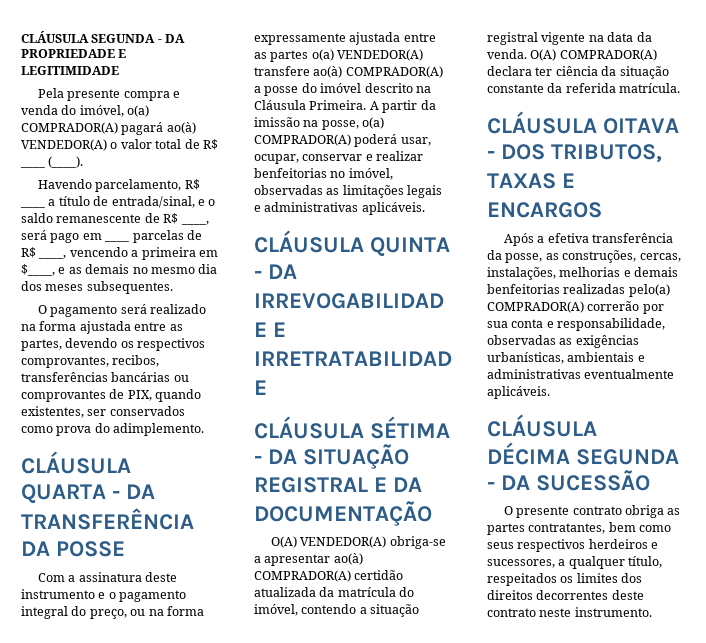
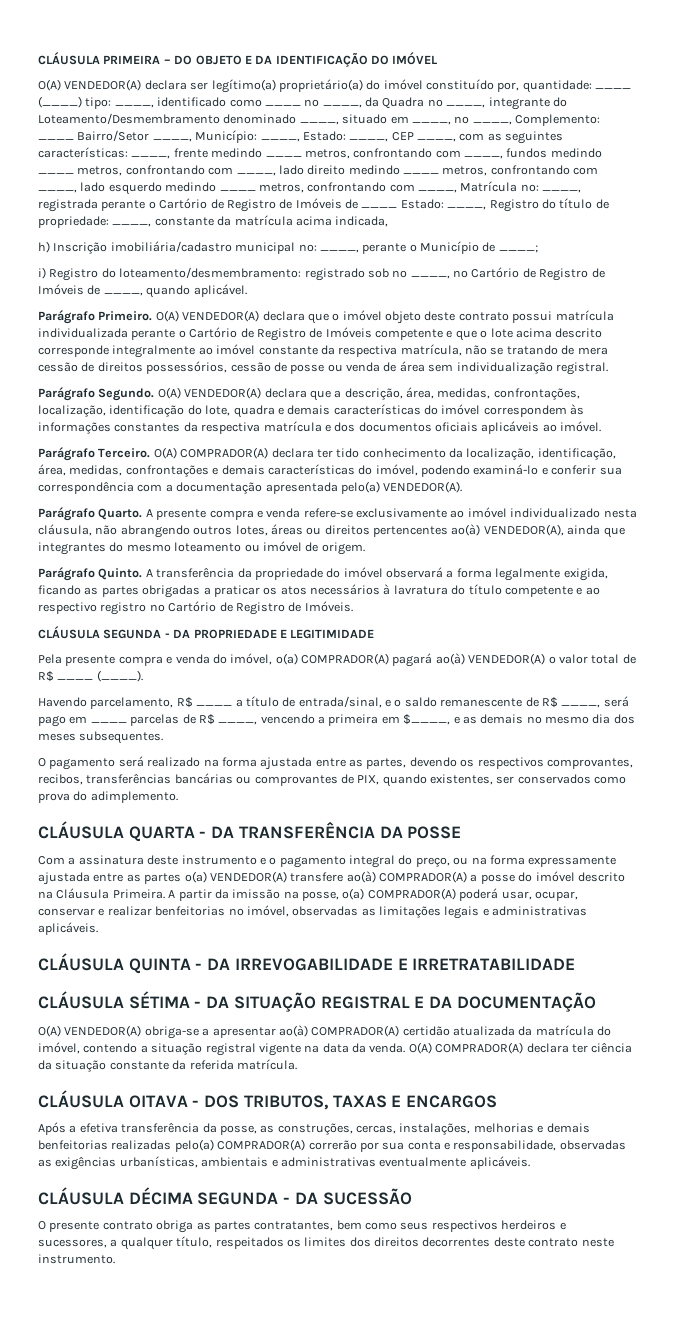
[21,31,89,43] CLÁUSULA -> [38,52,438,67] [38,79,632,93] [38,96,567,110] [38,113,600,126] [38,130,564,144] [38,147,602,159] [38,165,599,176] [38,181,582,195] [38,198,609,212] [38,215,389,228] [38,241,538,254] [38,267,605,281] [38,284,247,298] [38,310,614,324] [38,327,603,341] [38,344,608,358] [38,361,608,375] [38,387,580,401] [38,404,585,418] [38,421,602,434] [38,447,616,461] [38,464,622,477] [38,481,463,494] [38,507,637,521] [38,524,625,538] [38,541,365,555] [38,567,608,581] [38,584,600,598] [38,601,353,615] [38,626,100,639] CLÁUSULA PRIMEIRA – DO OBJETO E DA IDENTIFICAÇÃO DO IMÓVEL // O(A) VENDEDOR(A) declara ser legítimo(a) proprietário(a) do imóvel constituído por, quantidade: ____ (____) tipo: ____, identificado como ____ nº ____, da Quadra nº ____, integrante do Loteamento/Desmembramento denominado ____, situado em ____, nº ____, Complemento: ____ Bairro/Setor ____, Município: ____, Estado: ____, CEP ____, com as seguintes características: ____, frente medindo ____ metros, confrontando com ____, fundos medindo ____ metros, confrontando com ____, lado direito medindo ____ metros, confrontando com ____, lado esquerdo medindo ____ metros, confrontando com ____, Matrícula nº: ____, registrada perante o Cartório de Registro de Imóveis de ____ Estado: ____, Registro do título de propriedade: ____, constante da matrícula acima indicada, // h) Inscrição imobiliária/cadastro municipal nº: ____, perante o Município de ____; // i) Registro do loteamento/desmembramento: registrado sob nº ____, no Cartório de Registro de Imóveis de ____, quando aplicável. // Parágrafo Primeiro. O(A) VENDEDOR(A) declara que o imóvel objeto deste contrato possui matrícula individualizada perante o Cartório de Registro de Imóveis competente e que o lote acima descrito corresponde integralmente ao imóvel constante da respectiva matrícula, não se tratando de mera cessão de direitos possessórios, cessão de posse ou venda de área sem individualização registral. // Parágrafo Segundo. O(A) VENDEDOR(A) declara que a descrição, área, medidas, confrontações, localização, identificação do lote, quadra e demais características do imóvel correspondem às informações constantes da respectiva matrícula e dos documentos oficiais aplicáveis ao imóvel. // Parágrafo Terceiro. O(A) COMPRADOR(A) declara ter tido conhecimento da localização, identificação, área, medidas, confrontações e demais características do imóvel, podendo examiná-lo e conferir sua correspondência com a documentação apresentada pelo(a) VENDEDOR(A). // Parágrafo Quarto. A presente compra e venda refere-se exclusivamente ao imóvel individualizado nesta cláusula, não abrangendo outros lotes, áreas ou direitos pertencentes ao(à) VENDEDOR(A), ainda que integrantes do mesmo loteamento ou imóvel de origem. // Parágrafo Quinto. A transferência da propriedade do imóvel observará a forma legalmente exigida, ficando as partes obrigadas a praticar os atos necessários à lavratura do título competente e ao respectivo registro no Cartório de Registro de Imóveis. // CLÁUSULA

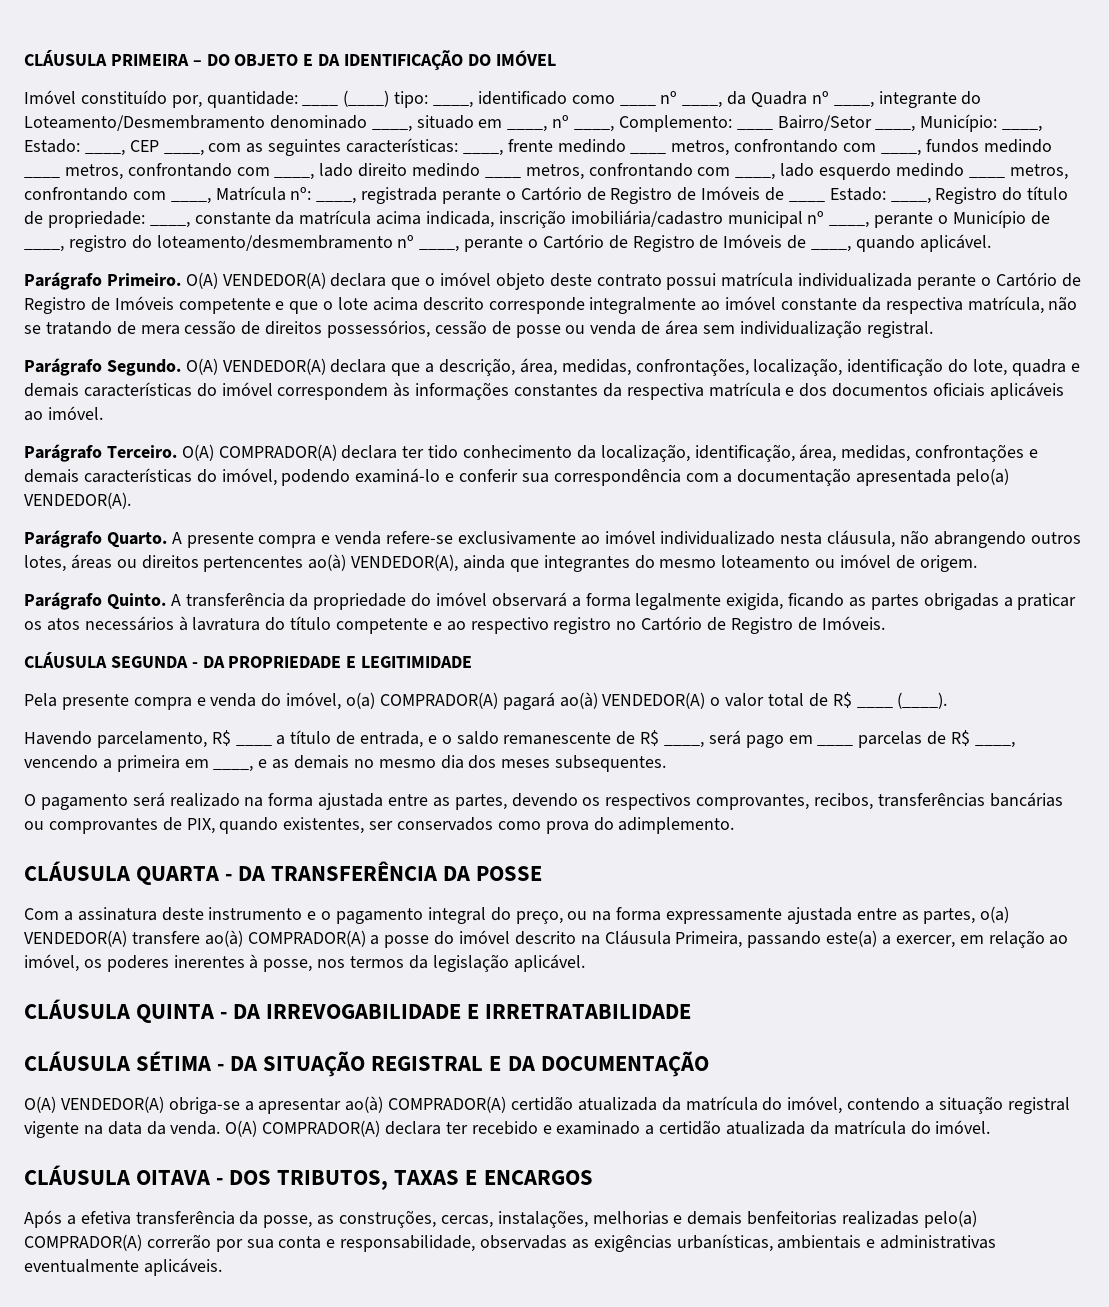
[38,79,423,93] O(A) VENDEDOR(A) declara ser legítimo(a) proprietário(a) do imóvel -> [24,90,76,104] Imóvel
[38,241,108,254] // h) Inscrição -> [498,210,566,228] inscrição
[298,244,317,252] nº: -> [807,211,825,224] nº
[498,245,538,253] [38,267,468,281] ____; // i) Registro do loteamento/desmembramento: registrado sob nº ____, no -> [24,235,539,252] ____, registro do loteamento/desmembramento nº ____, perante o
[298,696,382,708] entrada/sinal, -> [360,731,424,748] entrada,
[403,714,451,725] $____, -> [213,765,254,772] ____,
[144,873,182,884] partes -> [923,908,976,924] partes,
[112,888,578,901] [38,905,588,919] [38,922,98,935] Primeira. A partir da imissão na posse, o(a) COMPRADOR(A) poderá usar, ocupar, conservar e realizar benfeitorias no imóvel, observadas as limitações legais e administrativas aplicáveis. -> [675,930,1069,948] [24,954,585,972] Primeira, passando este(a) a exercer, em relação ao imóvel, os poderes inerentes à posse, nos termos da legislação aplicável.
[591,1042,633,1053] [38,1059,297,1072] ciência da situação constante da referida matrícula. -> [471,1120,991,1135] recebido e examinado a certidão atualizada da matrícula do imóvel.
[38,1187,412,1205] [38,1220,566,1233] [38,1236,614,1250] [38,1254,115,1264] // CLÁUSULA DÉCIMA SEGUNDA - DA SUCESSÃO // O presente contrato obriga as partes contratantes, bem como seus respectivos herdeiros e sucessores, a qualquer título, respeitados os limites dos direitos decorrentes deste contrato neste instrumento. -> (222, 1267) none

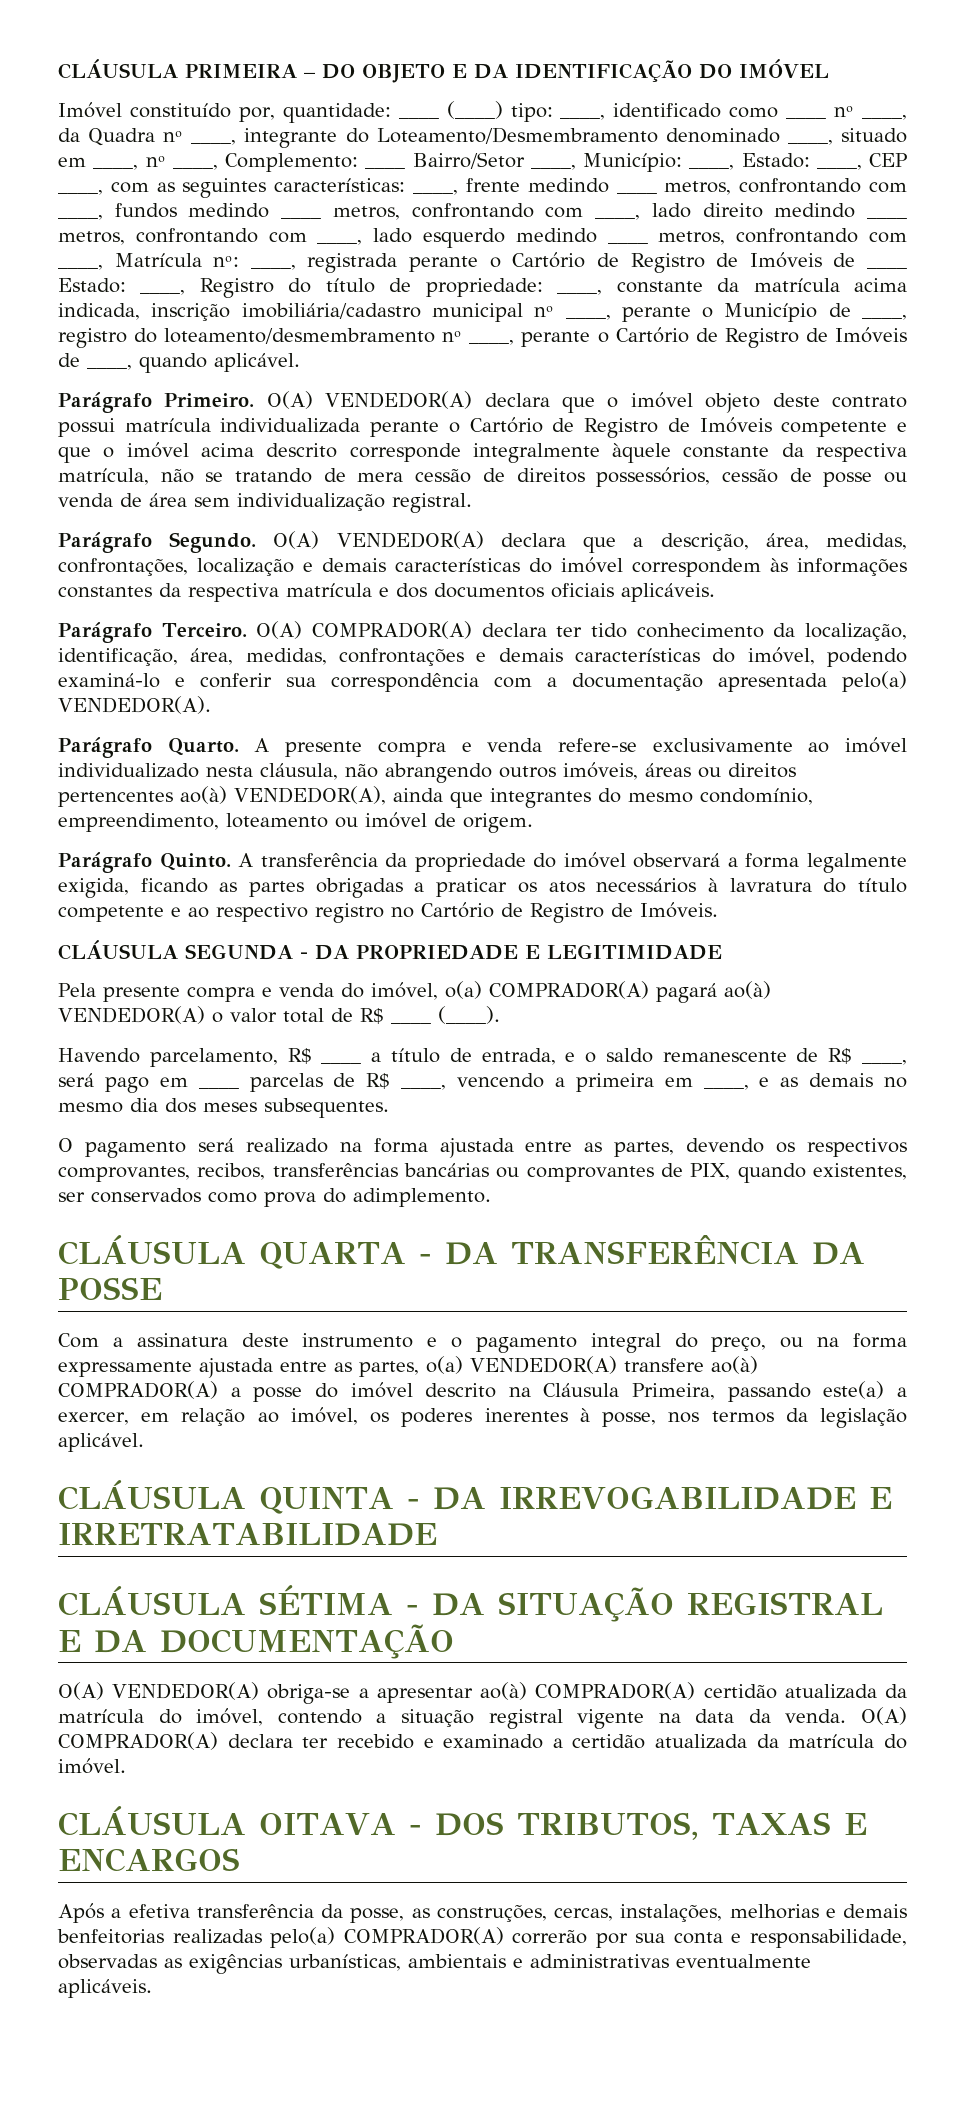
[338,297,369,310] lote -> [126,442,189,458] imóvel
[701,296,777,311] ao imóvel -> [612,443,672,463] àquele
[753,358,1066,376] localização, identificação do lote, quadra -> [197,558,294,576] localização
[989,382,1064,400] [24,406,103,421] aplicáveis ao imóvel. -> [621,583,715,602] aplicáveis.
[24,555,66,572] lotes, -> [563,762,638,780] imóveis,
(717, 563) none -> [700,788,813,805] [58,813,219,832] condomínio, empreendimento,

